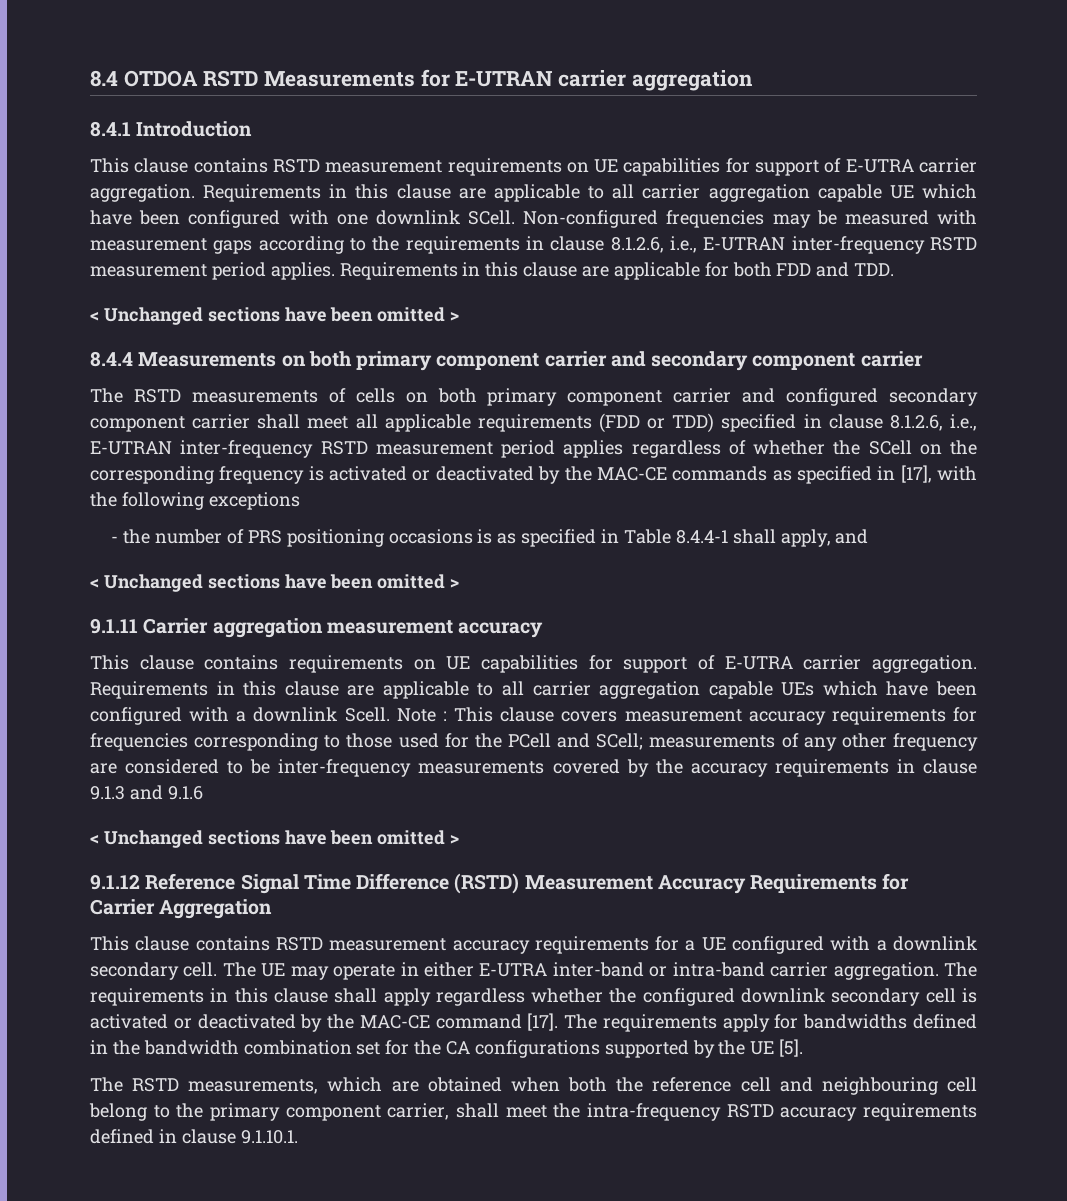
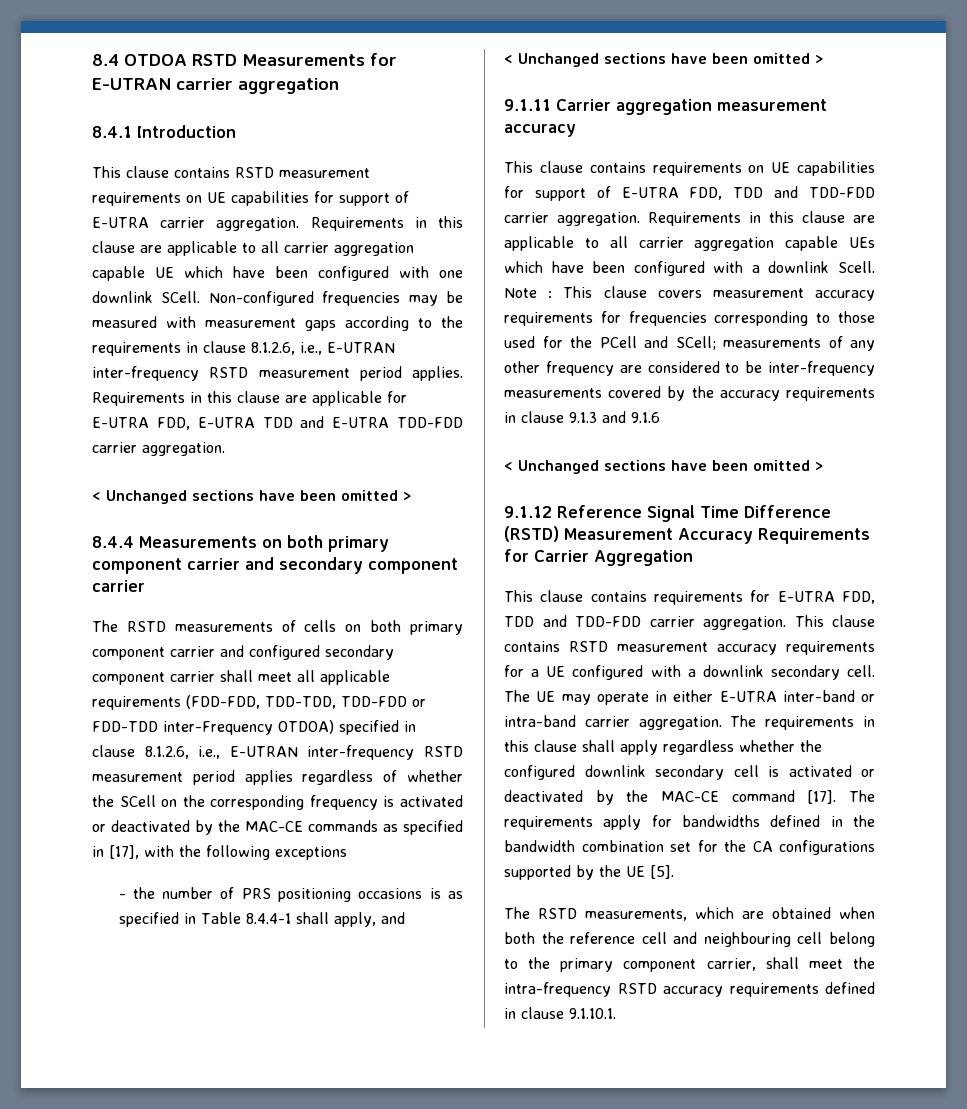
[732,262,895,277] both FDD and TDD. -> [92,416,463,430] [92,442,225,456] E-UTRA FDD, E-UTRA TDD and E-UTRA TDD-FDD carrier aggregation.
[599,413,715,433] (FDD or TDD) -> [186,695,426,709] [92,720,334,735] (FDD-FDD, TDD-TDD, TDD-FDD or FDD-TDD inter-Frequency OTDOA)
(793, 663) none -> [689,186,875,200] FDD, TDD and TDD-FDD
(270, 943) none -> [654,590,875,605] [504,615,875,630] [504,641,560,652] requirements for E-UTRA FDD, TDD and TDD-FDD carrier aggregation. This clause contains

